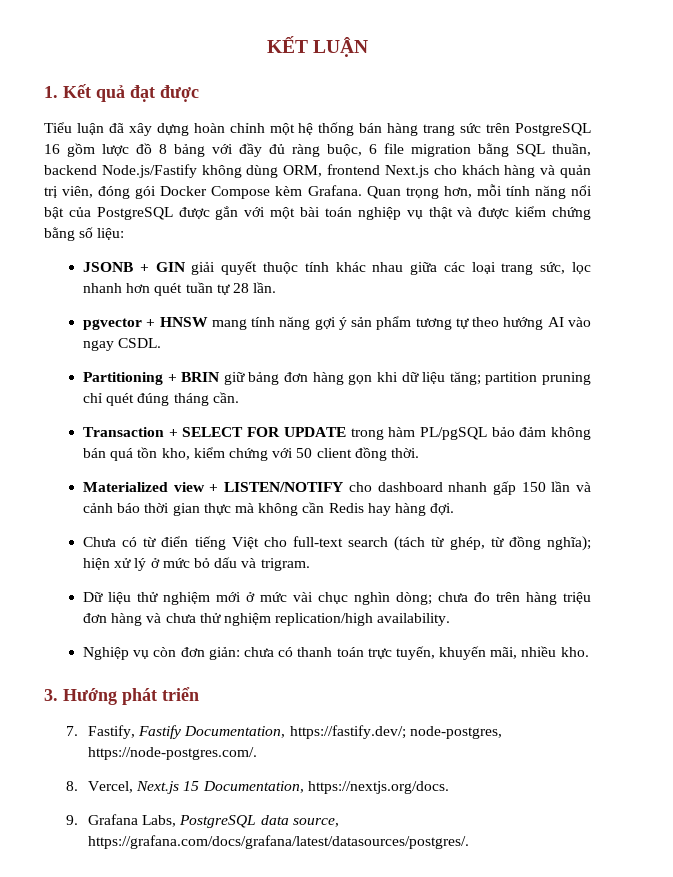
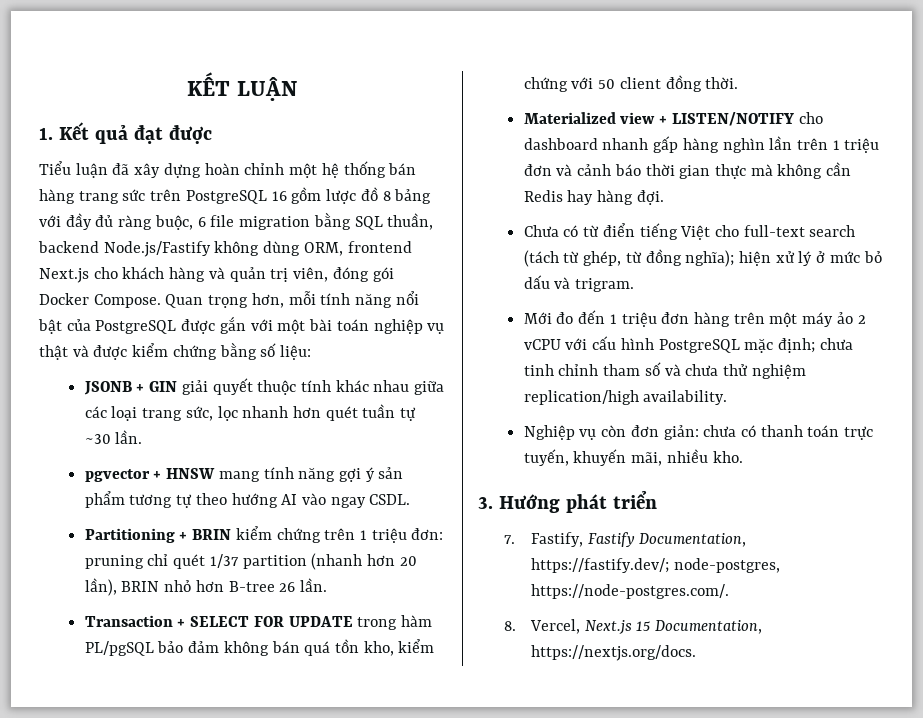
[211,185,362,199] Compose kèm Grafana. -> [93,294,161,308] Compose.
[232,283,249,293] 28 -> [84,434,111,444] ~30
[223,371,591,385] [83,392,239,406] giữ bảng đơn hàng gọn khi dữ liệu tăng; partition pruning chỉ quét đúng tháng cần. -> [235,526,444,543] [84,553,417,570] [84,578,327,596] kiểm chứng trên 1 triệu đơn: pruning chỉ quét 1/37 partition (nhanh hơn 20 lần), BRIN nhỏ hơn B-tree 26 lần.
[521,481,571,492] 150 lần -> [682,136,880,153] [523,164,552,176] hàng nghìn lần trên 1 triệu đơn
[83,592,592,605] [83,613,143,626] Dữ liệu thử nghiệm mới ở mức vài chục nghìn dòng; chưa đo trên hàng triệu đơn hàng -> [523,310,866,327] [523,336,853,353] [523,362,661,376] Mới đo đến 1 triệu đơn hàng trên một máy ảo 2 vCPU với cấu hình PostgreSQL mặc định; chưa tinh chỉnh tham số
[65,814,339,828] [87,835,469,849] // 9. Grafana Labs, PostgreSQL data source, https://grafana.com/docs/grafana/latest/datasources/postgres/. -> (696, 653) none

